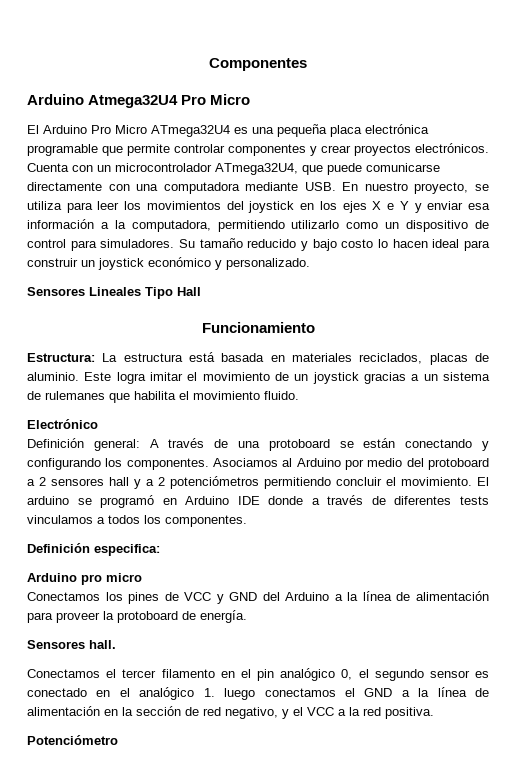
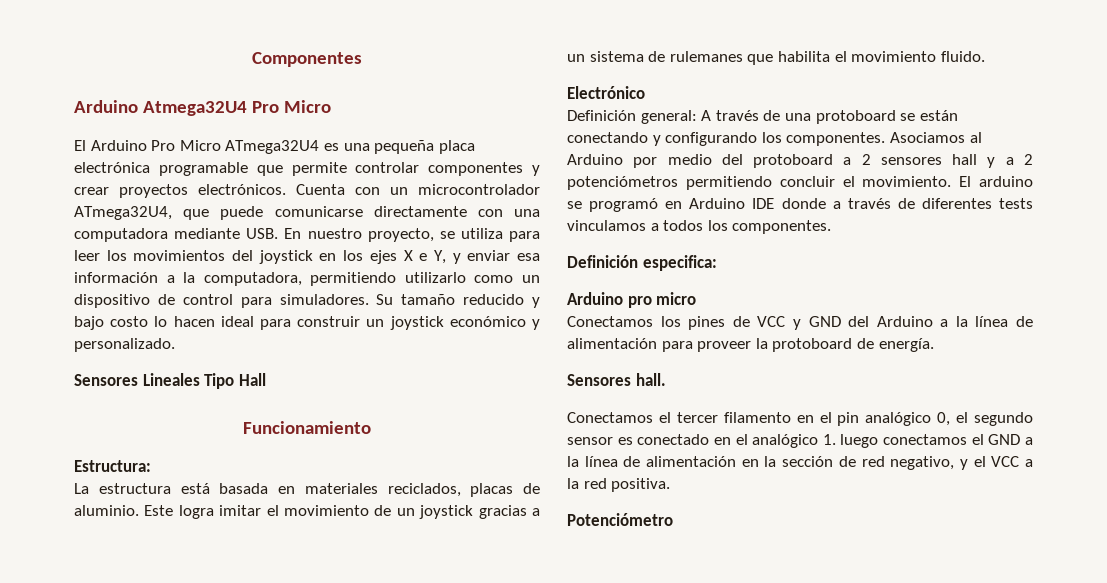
[399,201,409,210] Y -> [433,250,446,264] Y,
(95, 357) none -> (151, 466) //

